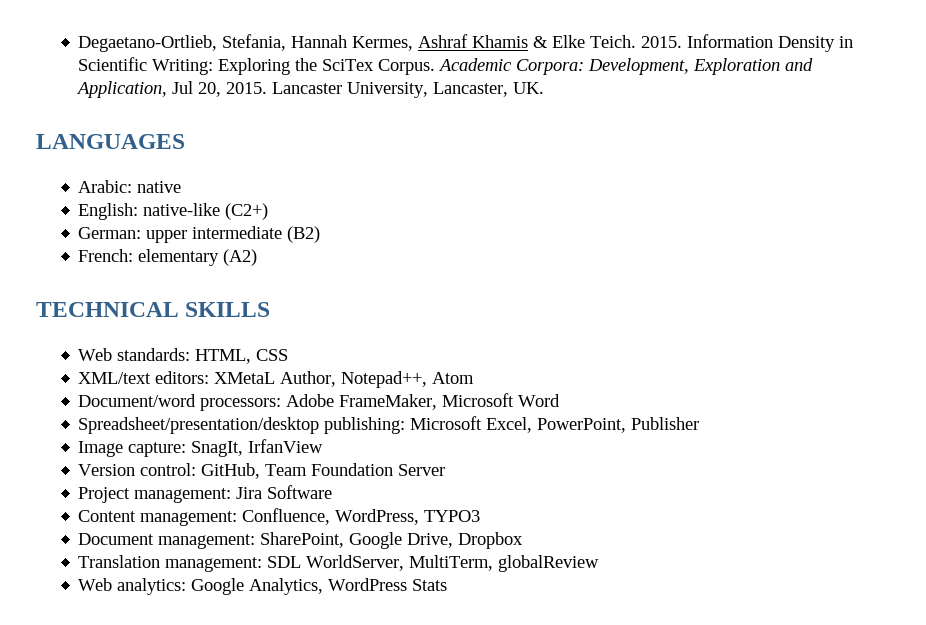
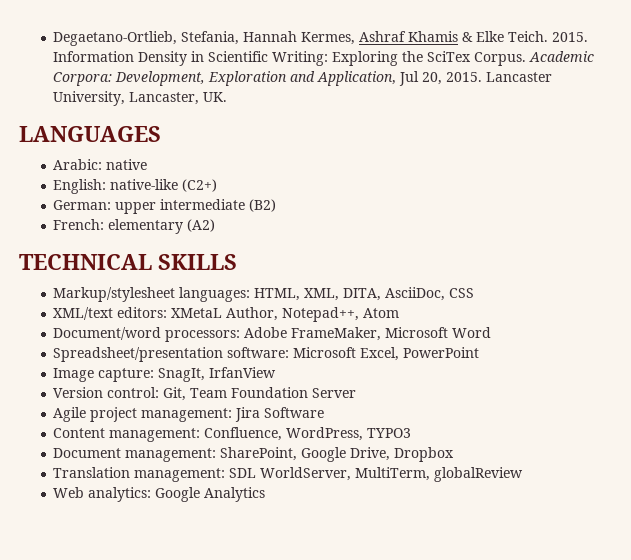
[78,348,252,364] Web standards: HTML, -> [53,287,446,302] Markup/stylesheet languages: HTML, XML, DITA, AsciiDoc,
[78,416,700,434] Spreadsheet/presentation/desktop publishing: Microsoft Excel, PowerPoint, Publisher -> [53,347,480,362] Spreadsheet/presentation software: Microsoft Excel, PowerPoint
[201,463,261,479] GitHub, -> [163,387,187,401] Git,
[78,487,131,503] Project -> [53,407,138,422] Agile project
[249,578,448,595] Analytics, WordPress Stats -> [204,487,266,502] Analytics

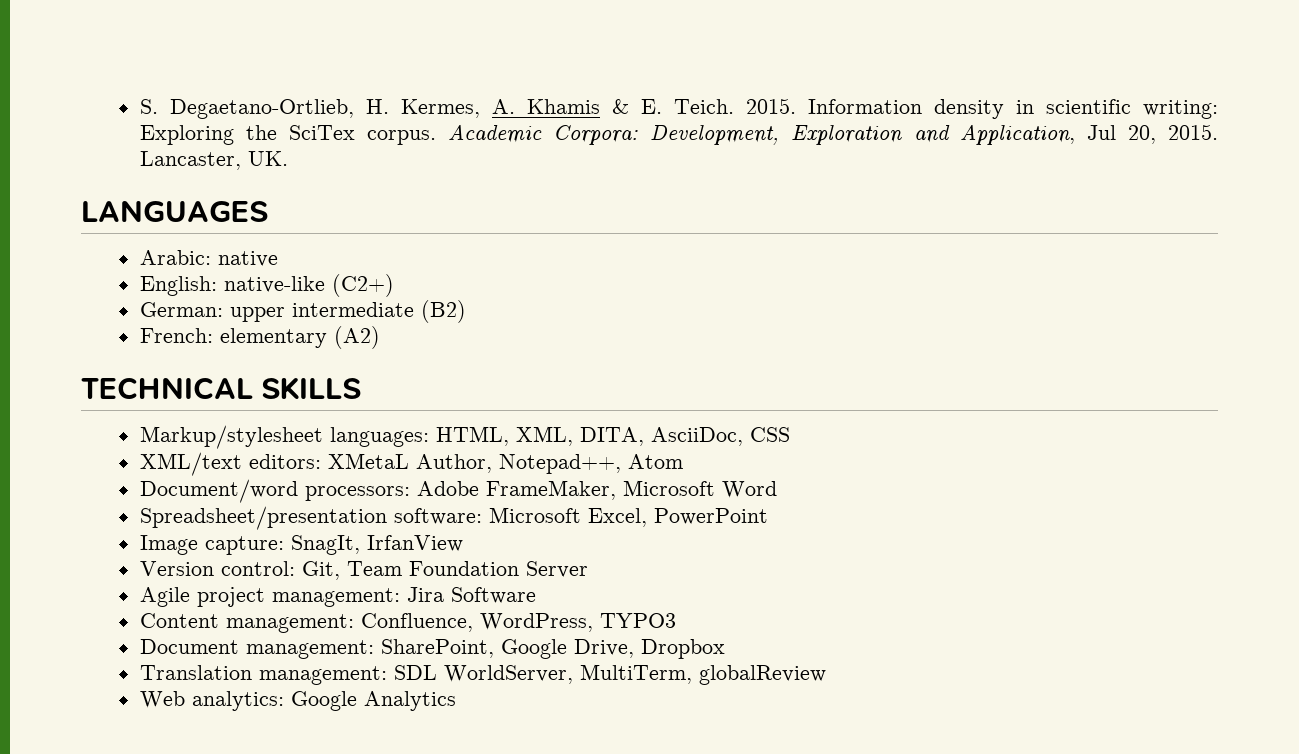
[53,31,407,46] Degaetano-Ortlieb, Stefania, Hannah Kermes, Ashraf -> [139,99,515,119] S. Degaetano-Ortlieb, H. Kermes, A.
[476,31,505,42] Elke -> [640,99,662,114] E.
[138,51,329,66] Density in Scientific Writing: -> [933,99,1218,119] density in scientific writing:
[474,52,527,66] Corpus. -> [367,130,437,145] corpus.
[486,72,553,82] [53,91,126,106] Lancaster University, -> (1219, 132) none

